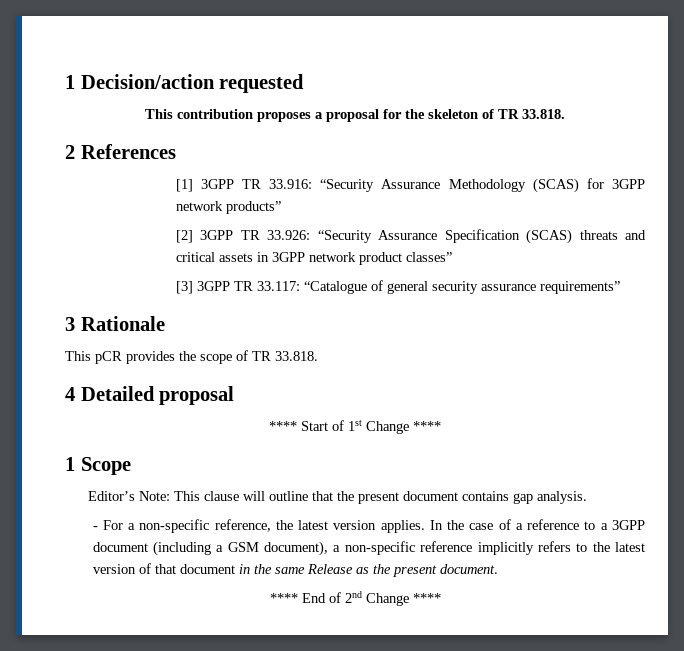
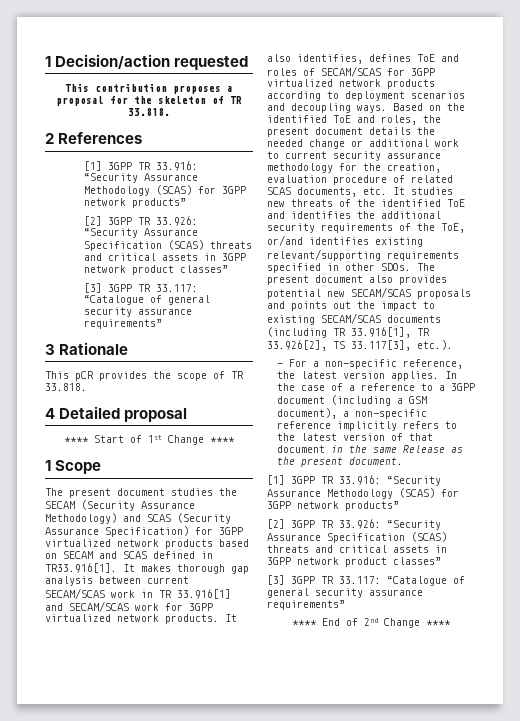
[88,491,588,504] Editor’s Note: This clause will outline that the present document contains gap analysis. -> [45,488,237,498] [45,500,195,511] [45,513,231,524] [45,526,243,537] [45,539,249,549] [45,551,213,559] [45,563,249,574] [45,576,189,586] [45,588,231,599] [45,601,213,612] [45,614,237,624] [267,54,459,64] [267,66,435,77] [267,79,435,89] [267,91,465,101] [267,103,465,113] [267,115,441,125] [267,127,435,137] [267,139,459,149] [267,151,441,161] [267,163,441,173] [267,175,453,185] [267,187,453,197] [267,199,465,207] [267,211,441,219] [267,223,465,233] [267,235,423,247] [267,249,459,261] [267,263,435,273] [267,275,447,285] [267,287,471,299] [267,301,435,311] [267,313,441,325] [267,327,430,338] [267,340,453,351] The present document studies the SECAM (Security Assurance Methodology) and SCAS (Security Assurance Specification) for 3GPP virtualized network products based on SECAM and SCAS defined in TR33.916[1]. It makes thorough gap analysis between current SECAM/SCAS work in TR 33.916[1] and SECAM/SCAS work for 3GPP virtualized network products. It also identifies, defines ToE and roles of SECAM/SCAS for 3GPP virtualized network products according to deployment scenarios and decoupling ways. Based on the identified ToE and roles, the present document details the needed change or additional work to current security assurance methodology for the creation, evaluation procedure of related SCAS documents, etc. It studies new threats of the identified ToE and identifies the additional security requirements of the ToE, or/and identifies existing relevant/supporting requirements specified in other SDOs. The present document also provides potential new SECAM/SCAS proposals and points out the impact to existing SECAM/SCAS documents (including TR 33.916[1], TR 33.926[2], TS 33.117[3], etc.).
(498, 569) none -> [267,475,441,486] [267,488,459,499] [267,501,399,511] [267,519,441,530] [267,532,447,543] [267,545,447,553] [267,557,441,567] [267,575,465,586] [267,588,423,598] [267,600,345,610] // [1] 3GPP TR 33.916: “Security Assurance Methodology (SCAS) for 3GPP network products” // [2] 3GPP TR 33.926: “Security Assurance Specification (SCAS) threats and critical assets in 3GPP network product classes” // [3] 3GPP TR 33.117: “Catalogue of general security assurance requirements”

